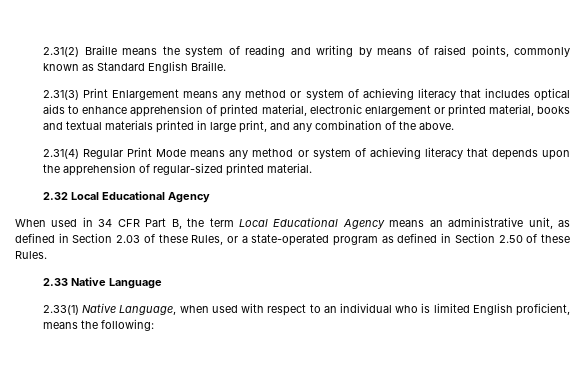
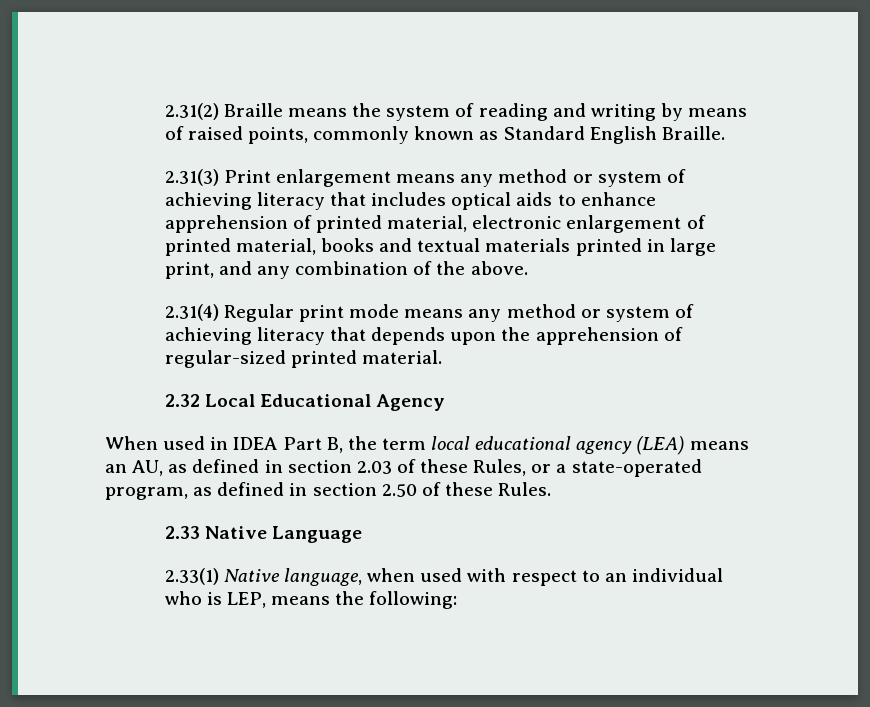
[112,89,180,100] Enlargement -> [276,169,392,187] enlargement
[433,107,445,114] or -> [686,215,706,229] of
[127,147,187,157] Print Mode -> [299,304,400,322] print mode
[98,219,140,227] 34 CFR -> [233,437,278,450] IDEA
[238,217,570,229] [15,233,113,243] Local Educational Agency means an administrative unit, as defined in Section -> [431,436,749,455] [105,459,352,476] local educational agency (LEA) means an AU, as defined in section
[333,233,495,246] program as defined in Section -> [105,482,377,500] program, as defined in section
[119,305,177,315] Language, -> [284,568,363,586] language,
[433,303,571,316] limited English proficient, -> [227,592,267,608] LEP,

